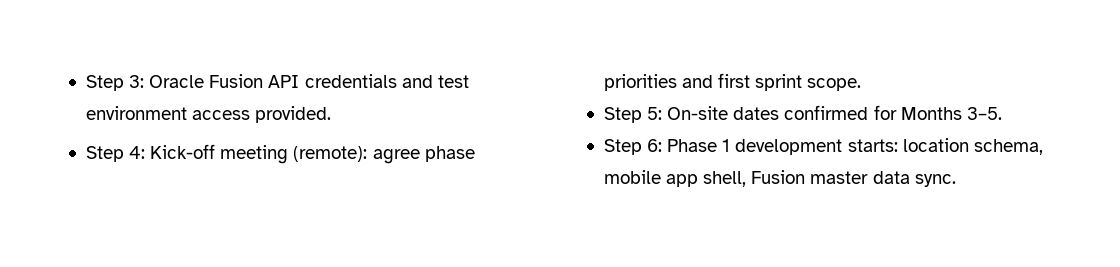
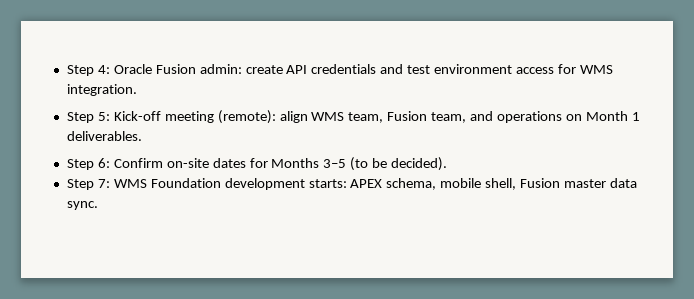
[85,75,145,91] Step 3: -> [66,65,110,76] Step 4:
(264, 81) none -> [199,64,283,74] admin: create
[255,106,332,123] [85,146,146,162] provided. // Step 4: -> [557,64,613,74] [66,84,137,96] [66,112,110,123] for WMS integration. // Step 5:
[372,146,475,164] [603,73,862,91] [603,105,1002,123] [603,139,731,155] agree phase priorities and first sprint scope. // Step 5: On-site dates confirmed for Months 3–5. // Step 6: Phase 1 -> [279,111,640,123] [66,131,142,141] [66,157,448,171] [66,178,221,190] align WMS team, Fusion team, and operations on Month 1 deliverables. // Step 6: Confirm on-site dates for Months 3–5 (to be decided). // Step 7: WMS Foundation
[902,138,969,152] location -> [350,179,383,188] APEX
[666,174,699,187] app -> (482, 183) none

